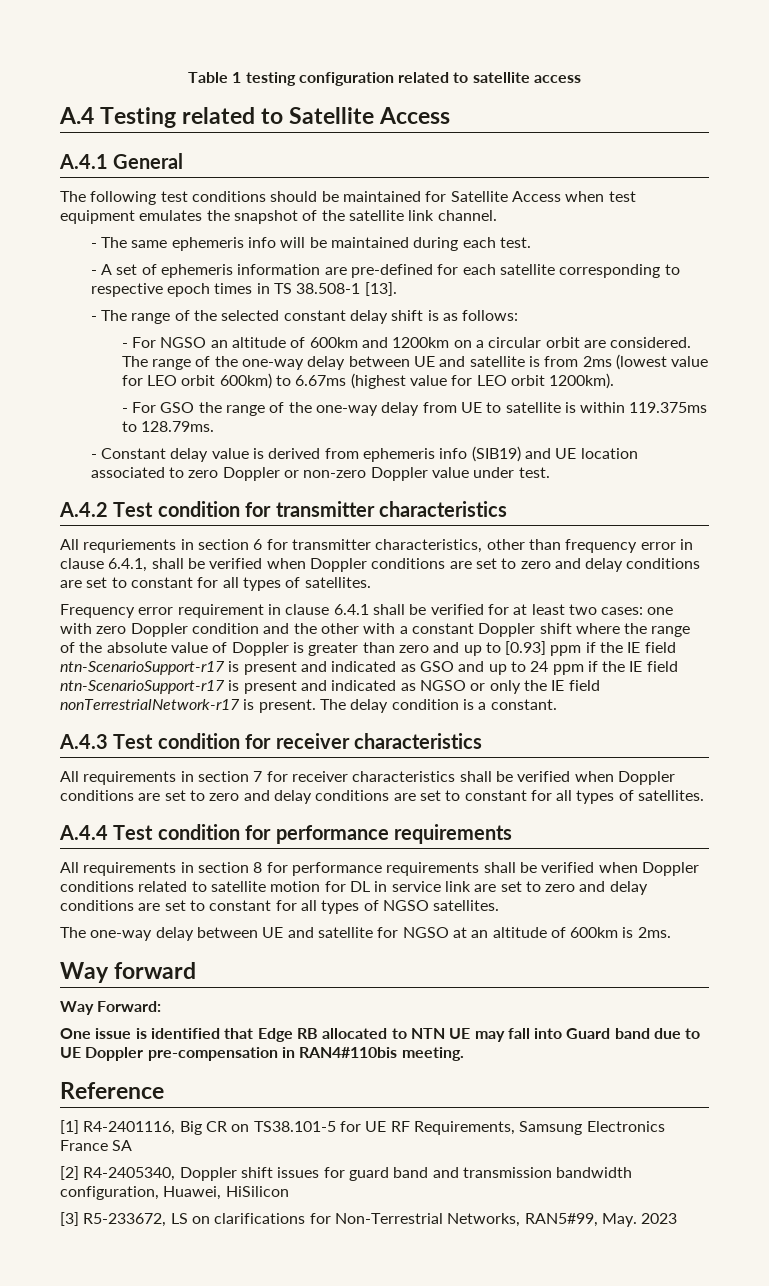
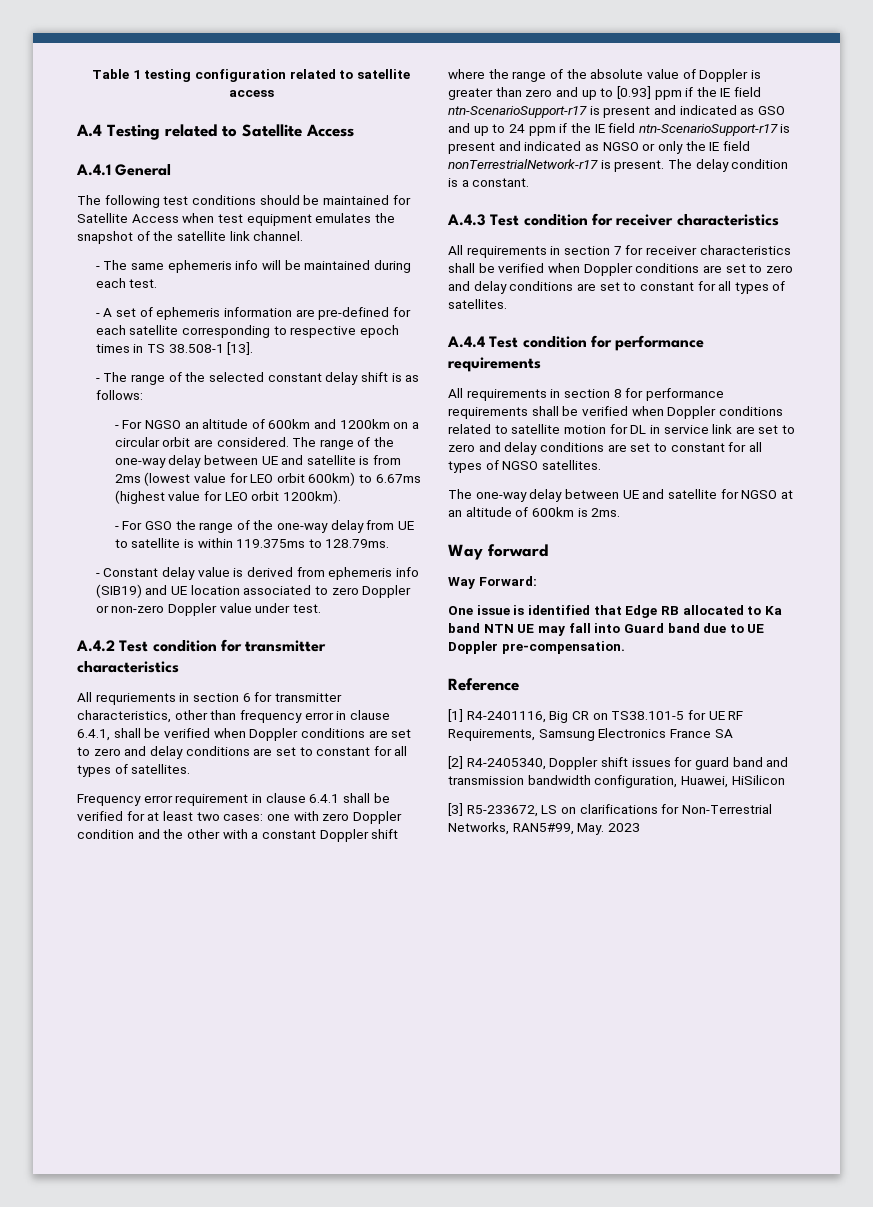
(407, 1033) none -> [764,606,782,615] [448,623,480,633] Ka band
[147,1047,464,1061] pre-compensation in RAN4#110bis meeting. -> [501,641,625,654] pre-compensation.

